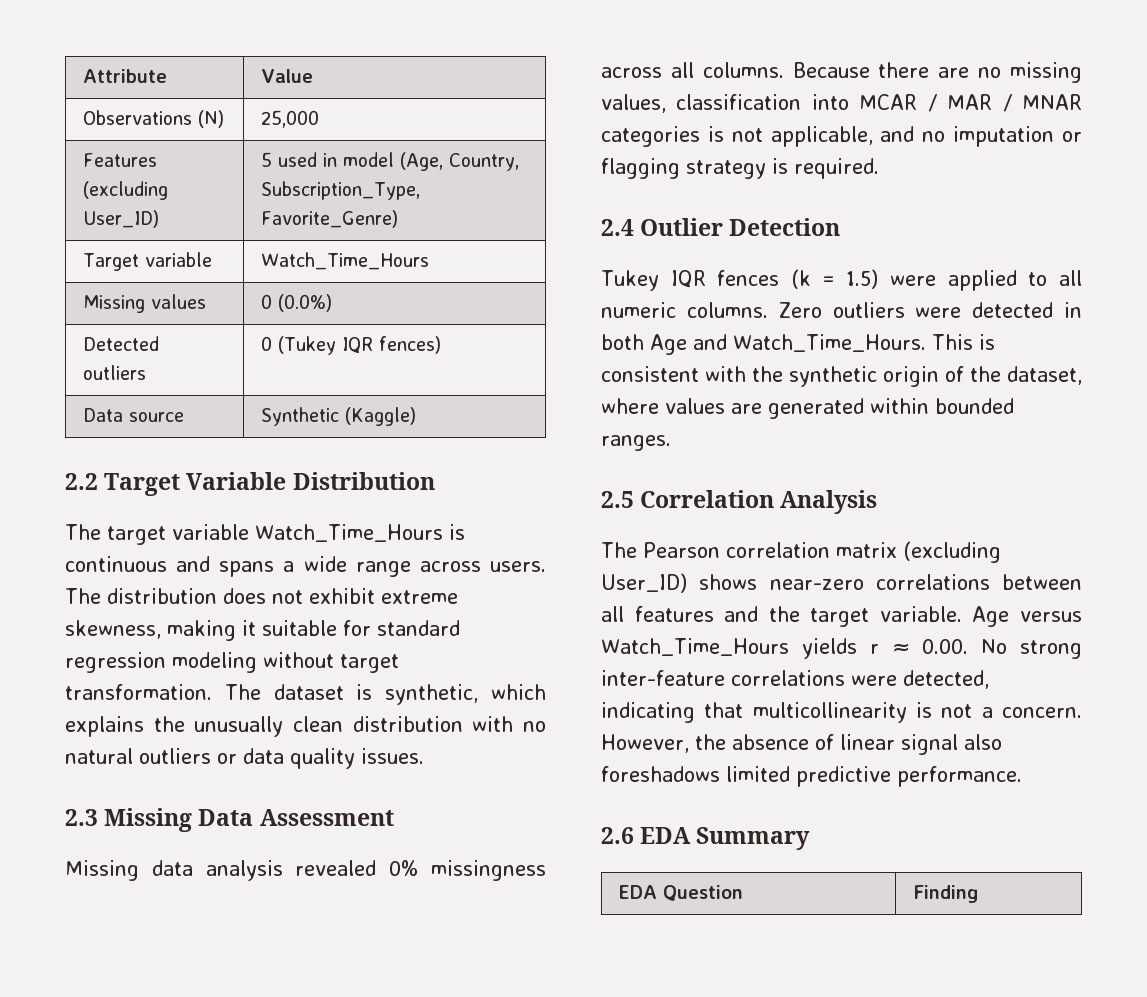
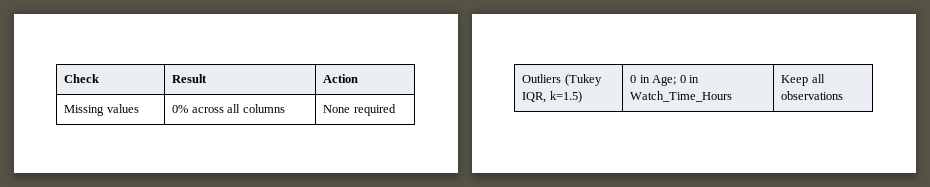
[82,69,167,83] [260,69,313,83] [82,110,224,128] [260,110,319,128] [82,153,157,167] [82,181,168,200] [82,210,159,228] [260,152,519,171] [260,181,420,200] [260,210,398,228] [82,252,212,271] [260,252,429,270] [82,294,206,313] [260,294,332,312] [82,336,159,351] [82,365,146,380] [260,336,441,355] [82,408,184,422] [260,407,416,426] [65,472,435,496] [65,524,465,545] [65,556,546,577] [65,588,458,604] [65,620,460,641] [65,652,399,673] [65,684,546,705] [65,716,546,737] [65,748,424,769] [65,808,394,832] [65,860,546,881] [601,62,1082,83] [601,94,1082,113] [601,126,1082,147] [601,158,879,179] [601,218,841,236] [601,269,1082,291] [601,302,1082,318] [601,334,995,355] [601,366,1082,387] [601,398,1014,419] [601,435,671,451] [601,490,878,514] [601,541,1001,563] [601,573,1082,593] [601,606,1082,627] [601,638,1082,659] [601,670,989,689] [601,702,1082,723] [601,734,1002,755] [601,766,1022,787] [601,827,811,850] [618,885,743,901] [912,885,978,903] Attribute | Value // Observations (N) | 25,000 // Features (excluding User_ID) | 5 used in model (Age, Country, Subscription_Type, Favorite_Genre) // Target variable | Watch_Time_Hours // Missing values | 0 (0.0%) // Detected outliers | 0 (Tukey IQR fences) // Data source | Synthetic (Kaggle) // 2.2 Target Variable Distribution // The target variable Watch_Time_Hours is continuous and spans a wide range across users. The distribution does not exhibit extreme skewness, making it suitable for standard regression modeling without target transformation. The dataset is synthetic, which explains the unusually clean distribution with no natural outliers or data quality issues. // 2.3 Missing Data Assessment // Missing data analysis revealed 0% missingness across all columns. Because there are no missing values, classification into MCAR / MAR / MNAR categories is not applicable, and no imputation or flagging strategy is required. // 2.4 Outlier Detection // Tukey IQR fences (k = 1.5) were applied to all numeric columns. Zero outliers were detected in both Age and Watch_Time_Hours. This is consistent with the synthetic origin of the dataset, where values are generated within bounded ranges. // 2.5 Correlation Analysis // The Pearson correlation matrix (excluding User_ID) shows near-zero correlations between all features and the target variable. Age versus Watch_Time_Hours yields r ≈ 0.00. No strong inter-feature correlations were detected, indicating that multicollinearity is not a concern. However, the absence of linear signal also foreshadows limited predictive performance. // 2.6 EDA Summary // EDA Question | Finding -> [64,74,100,83] [172,74,208,83] [323,74,359,83] [64,104,139,116] [172,104,285,113] [323,104,396,116] [522,74,602,86] [522,91,582,103] [630,75,699,86] [630,91,733,102] [781,74,825,86] [781,91,844,100] Check | Result | Action // Missing values | 0% across all columns | None required // Outliers (Tukey IQR, k=1.5) | 0 in Age; 0 in Watch_Time_Hours | Keep all observations

